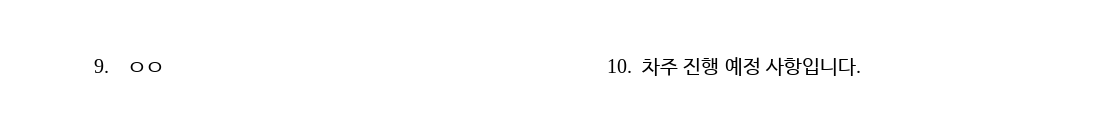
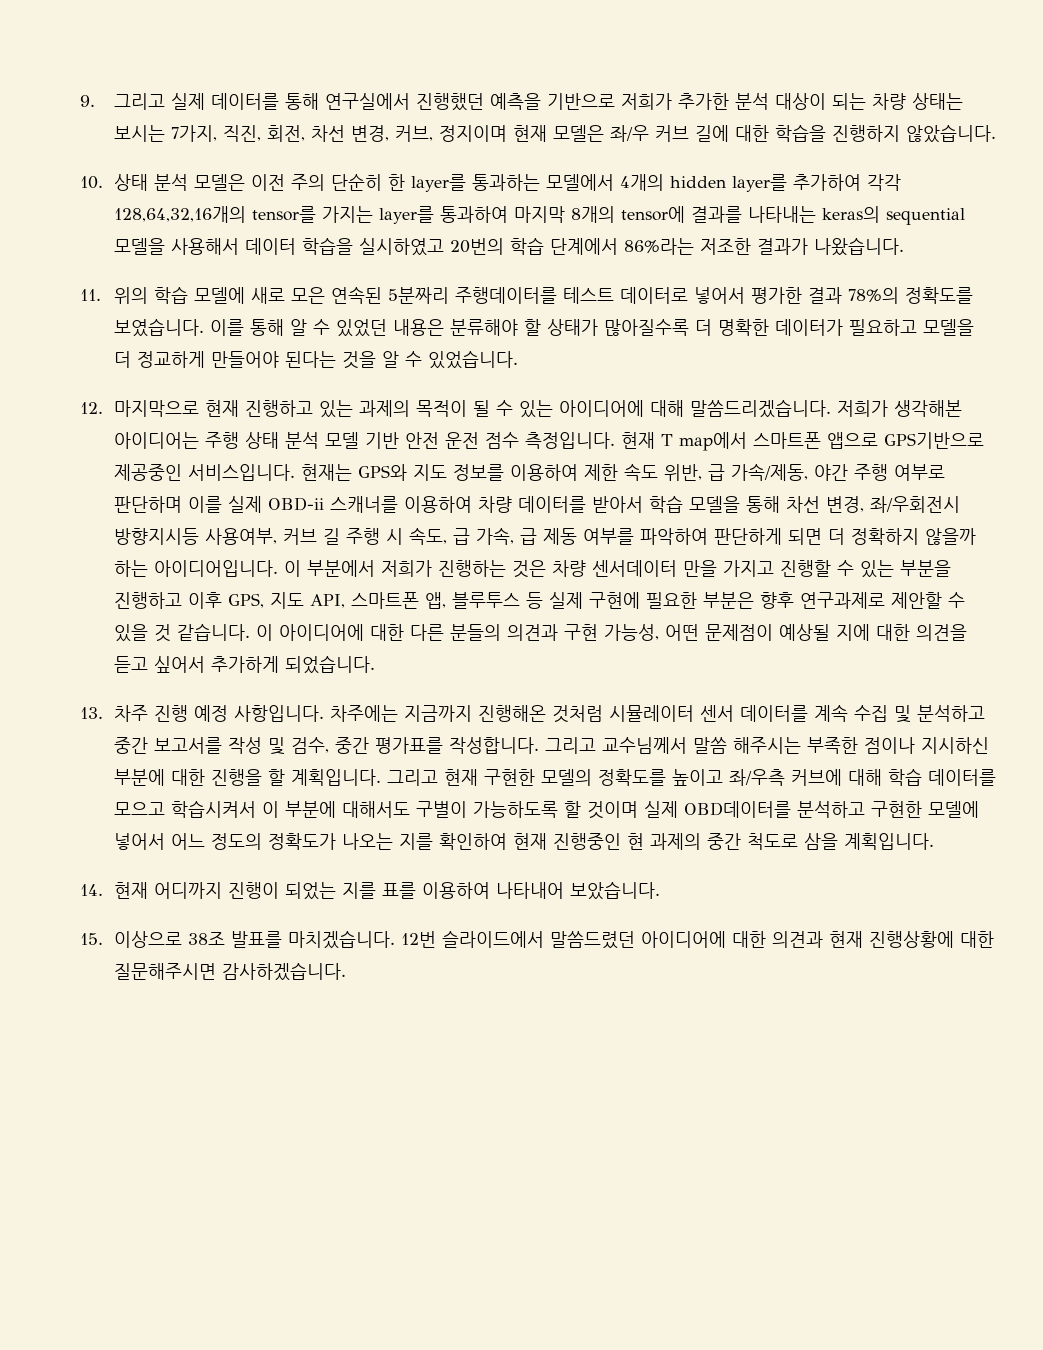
[128,62,165,73] [607,57,862,76] ㅇㅇ // 10. 차주 진행 예정 사항입니다. -> [113,93,963,111] [113,124,996,143] [80,173,901,192] [113,206,965,225] [113,237,904,256] [80,286,973,304] [113,318,974,337] [113,350,518,369] [80,399,962,418] [113,432,984,451] [113,463,945,481] [113,495,960,513] [113,527,976,545] [113,560,951,578] [113,592,965,609] [113,623,967,642] [113,655,375,674] [80,704,985,723] [113,737,989,755] [113,768,996,786] [113,800,979,819] [113,833,934,850] [80,881,660,900] [80,930,994,949] [113,962,346,981] 그리고 실제 데이터를 통해 연구실에서 진행했던 예측을 기반으로 저희가 추가한 분석 대상이 되는 차량 상태는 보시는 7가지, 직진, 회전, 차선 변경, 커브, 정지이며 현재 모델은 좌/우 커브 길에 대한 학습을 진행하지 않았습니다. // 10. 상태 분석 모델은 이전 주의 단순히 한 layer를 통과하는 모델에서 4개의 hidden layer를 추가하여 각각 128,64,32,16개의 tensor를 가지는 layer를 통과하여 마지막 8개의 tensor에 결과를 나타내는 keras의 sequential 모델을 사용해서 데이터 학습을 실시하였고 20번의 학습 단계에서 86%라는 저조한 결과가 나왔습니다. // 11. 위의 학습 모델에 새로 모은 연속된 5분짜리 주행데이터를 테스트 데이터로 넣어서 평가한 결과 78%의 정확도를 보였습니다. 이를 통해 알 수 있었던 내용은 분류해야 할 상태가 많아질수록 더 명확한 데이터가 필요하고 모델을 더 정교하게 만들어야 된다는 것을 알 수 있었습니다. // 12. 마지막으로 현재 진행하고 있는 과제의 목적이 될 수 있는 아이디어에 대해 말씀드리겠습니다. 저희가 생각해본 아이디어는 주행 상태 분석 모델 기반 안전 운전 점수 측정입니다. 현재 T map에서 스마트폰 앱으로 GPS기반으로 제공중인 서비스입니다. 현재는 GPS와 지도 정보를 이용하여 제한 속도 위반, 급 가속/제동, 야간 주행 여부로 판단하며 이를 실제 OBD-ii 스캐너를 이용하여 차량 데이터를 받아서 학습 모델을 통해 차선 변경, 좌/우회전시 방향지시등 사용여부, 커브 길 주행 시 속도, 급 가속, 급 제동 여부를 파악하여 판단하게 되면 더 정확하지 않을까 하는 아이디어입니다. 이 부분에서 저희가 진행하는 것은 차량 센서데이터 만을 가지고 진행할 수 있는 부분을 진행하고 이후 GPS, 지도 API, 스마트폰 앱, 블루투스 등 실제 구현에 필요한 부분은 향후 연구과제로 제안할 수 있을 것 같습니다. 이 아이디어에 대한 다른 분들의 의견과 구현 가능성, 어떤 문제점이 예상될 지에 대한 의견을 듣고 싶어서 추가하게 되었습니다. // 13. 차주 진행 예정 사항입니다. 차주에는 지금까지 진행해온 것처럼 시뮬레이터 센서 데이터를 계속 수집 및 분석하고 중간 보고서를 작성 및 검수, 중간 평가표를 작성합니다. 그리고 교수님께서 말씀 해주시는 부족한 점이나 지시하신 부분에 대한 진행을 할 계획입니다. 그리고 현재 구현한 모델의 정확도를 높이고 좌/우측 커브에 대해 학습 데이터를 모으고 학습시켜서 이 부분에 대해서도 구별이 가능하도록 할 것이며 실제 OBD데이터를 분석하고 구현한 모델에 넣어서 어느 정도의 정확도가 나오는 지를 확인하여 현재 진행중인 현 과제의 중간 척도로 삼을 계획입니다. // 14. 현재 어디까지 진행이 되었는 지를 표를 이용하여 나타내어 보았습니다. // 15. 이상으로 38조 발표를 마치겠습니다. 12번 슬라이드에서 말씀드렸던 아이디어에 대한 의견과 현재 진행상황에 대한 질문해주시면 감사하겠습니다.

